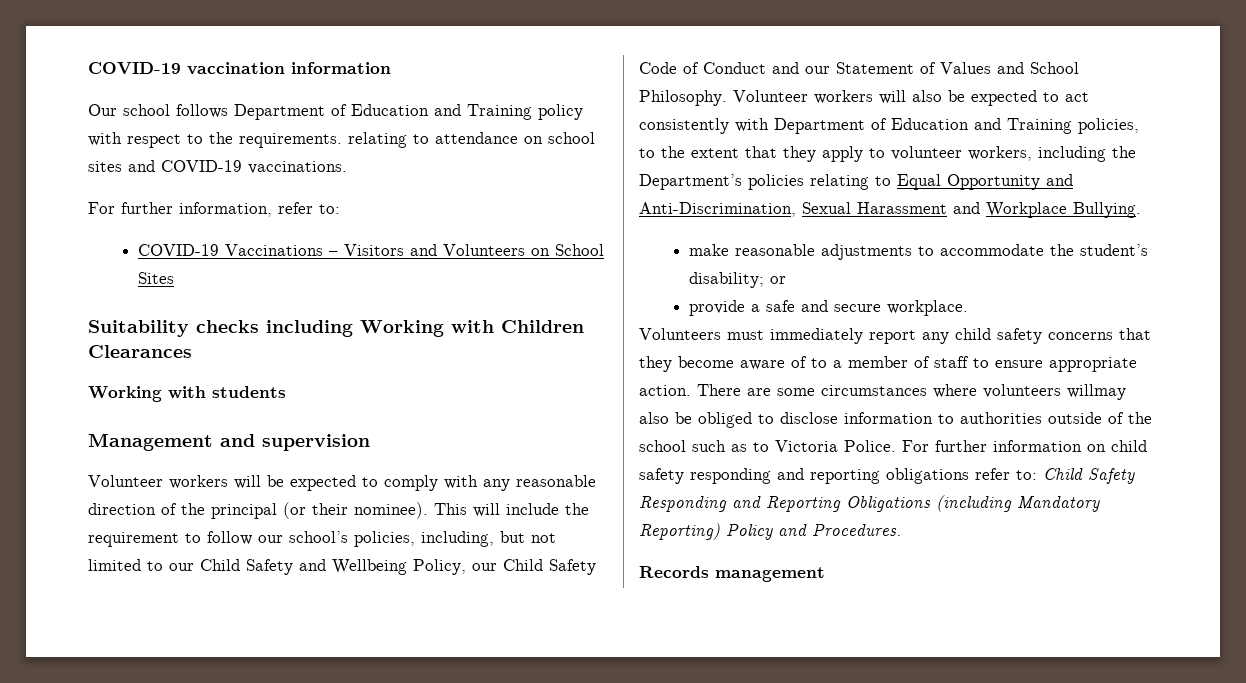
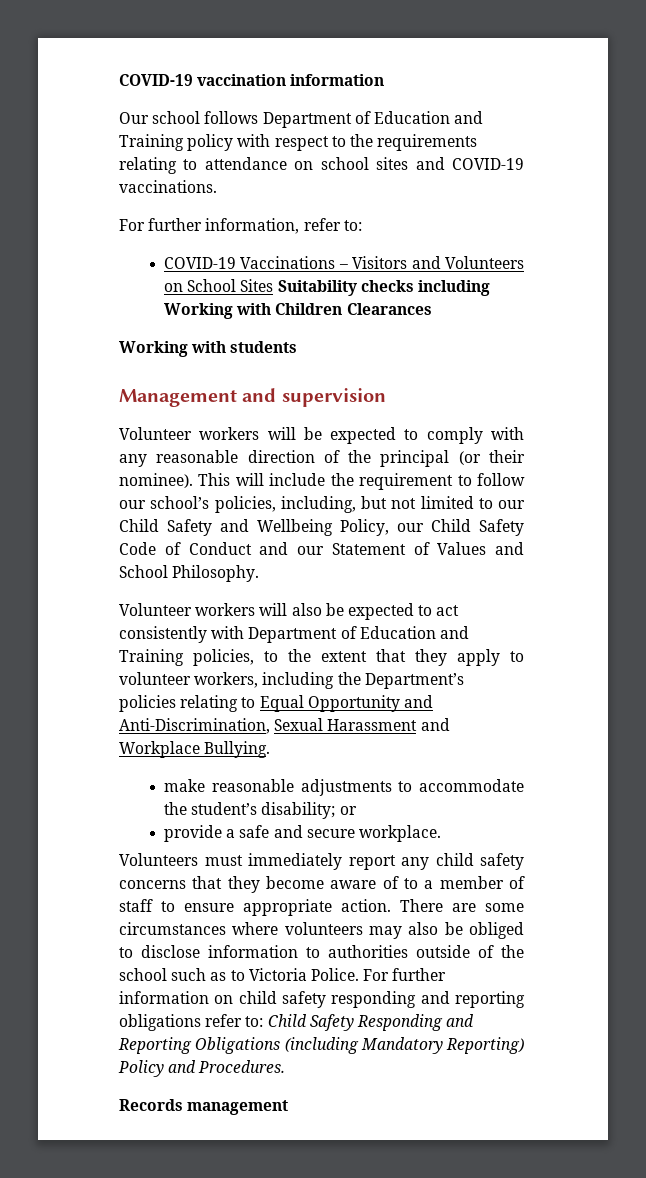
[239,133,342,148] requirements. -> [377,134,478,151] requirements
(175, 278) // -> (274, 285) none
(727, 98) none -> (260, 573) //
[1067,384,1126,400] willmay -> [369,926,402,939] may

